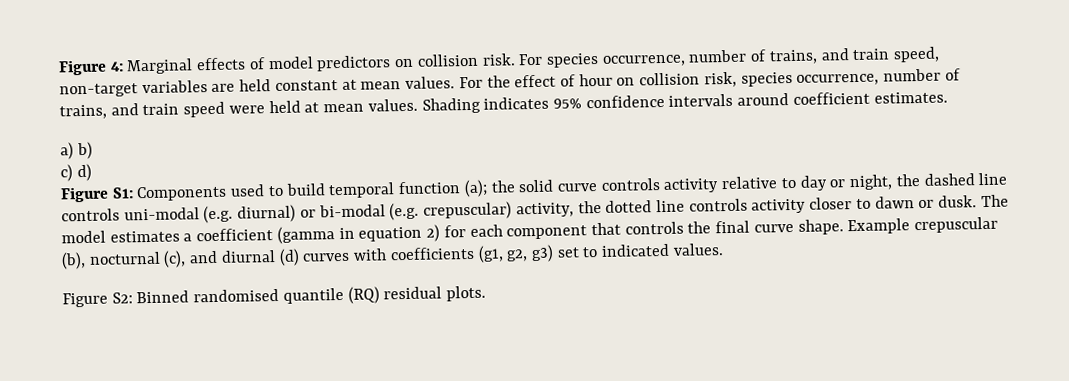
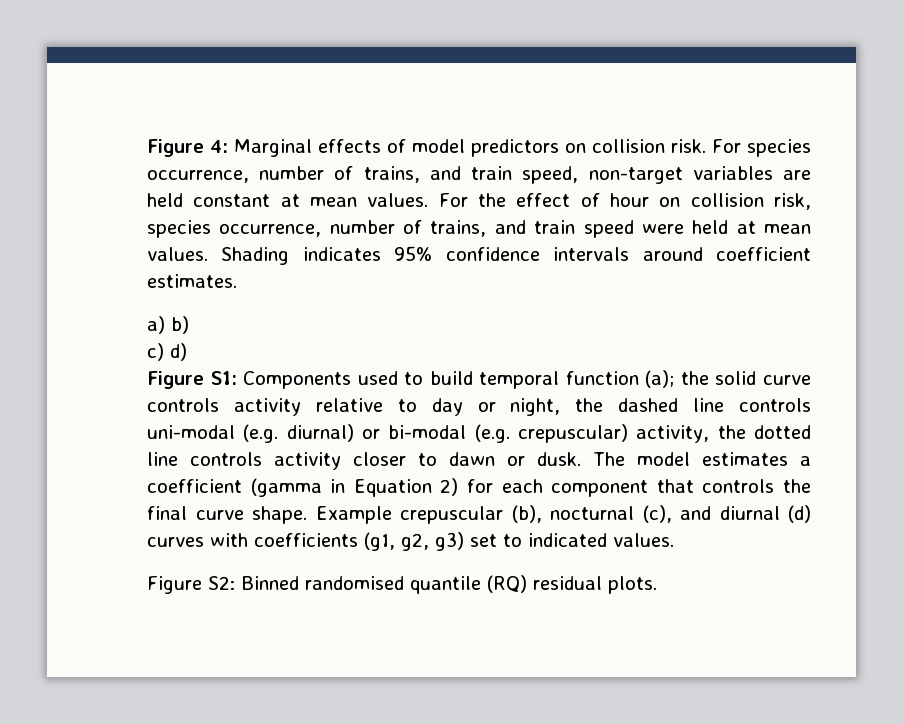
[358,226,423,242] equation -> [353,479,432,497] Equation

